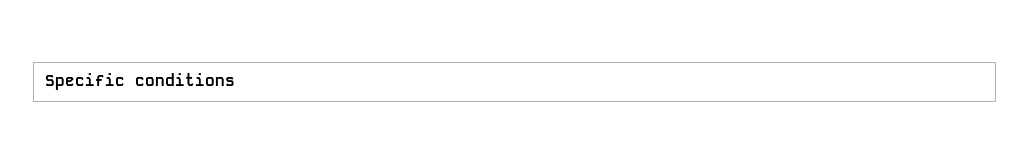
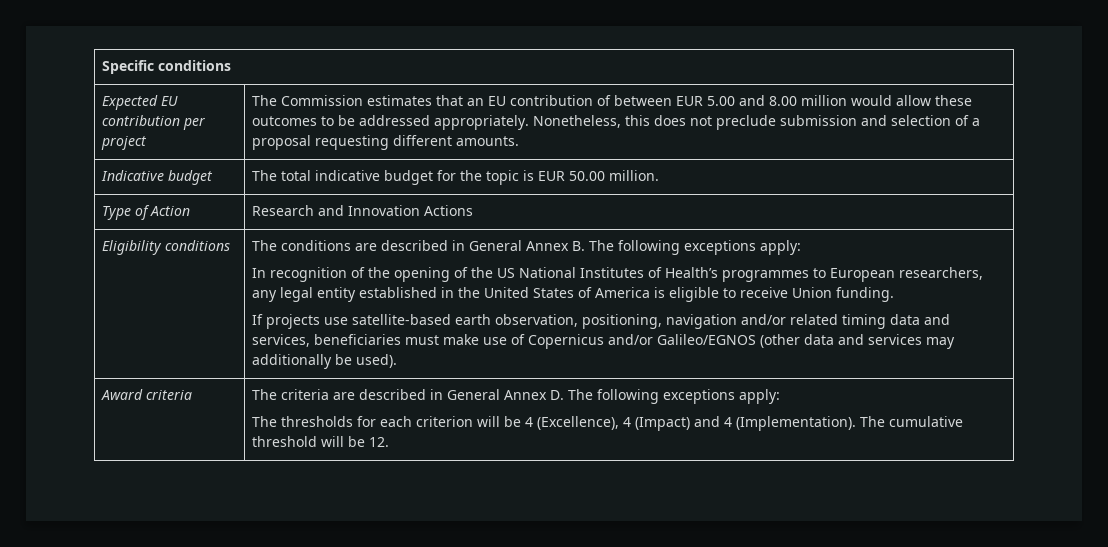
(235, 79) none -> [102,95,179,110] [102,115,206,130] [101,136,148,150] [252,95,973,106] [252,115,981,130] [252,135,520,150] [101,170,214,185] [252,170,660,185] [102,205,191,220] [252,205,474,216] [102,240,231,255] [252,240,802,255] [252,267,984,282] [252,287,895,302] [252,314,951,329] [252,334,956,349] [252,354,398,369] [101,389,193,400] [252,389,781,404] [252,416,964,431] [252,436,390,447] // Expected EU contribution per project | The Commission estimates that an EU contribution of between EUR 5.00 and 8.00 million would allow these outcomes to be addressed appropriately. Nonetheless, this does not preclude submission and selection of a proposal requesting different amounts. // Indicative budget | The total indicative budget for the topic is EUR 50.00 million. // Type of Action | Research and Innovation Actions // Eligibility conditions | The conditions are described in General Annex B. The following exceptions apply: // In recognition of the opening of the US National Institutes of Health’s programmes to European researchers, any legal entity established in the United States of America is eligible to receive Union funding. // If projects use satellite-based earth observation, positioning, navigation and/or related timing data and services, beneficiaries must make use of Copernicus and/or Galileo/EGNOS (other data and services may additionally be used). // Award criteria | The criteria are described in General Annex D. The following exceptions apply: // The thresholds for each criterion will be 4 (Excellence), 4 (Impact) and 4 (Implementation). The cumulative threshold will be 12.

